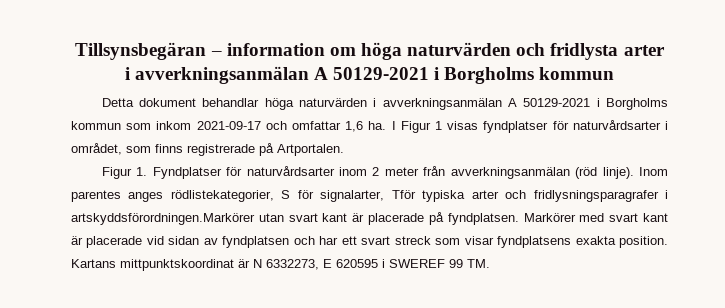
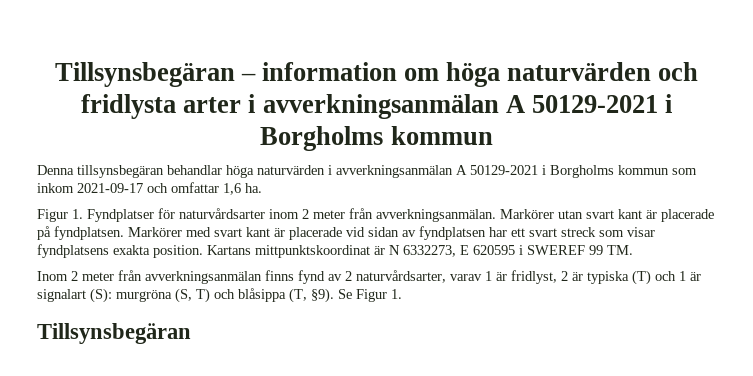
[101,98,197,107] Detta dokument -> [37,165,164,178] Denna tillsynsbegäran
[391,120,668,133] [71,143,344,156] I Figur 1 visas fyndplatser för naturvårdsarter i området, som finns registrerade på Artportalen. -> (262, 188) none
[450,167,668,179] [71,190,668,202] [71,213,255,225] avverkningsanmälan (röd linje). Inom parentes anges rödlistekategorier, S för signalarter, Tför typiska arter och fridlysningsparagrafer i artskyddsförordningen.Markörer -> [376,209,554,222] avverkningsanmälan. Markörer
[293,236,315,245] och -> (486, 233) none
(490, 263) none -> [37,270,701,285] [37,288,402,303] [37,323,191,344] // Inom 2 meter från avverkningsanmälan finns fynd av 2 naturvårdsarter, varav 1 är fridlyst, 2 är typiska (T) och 1 är signalart (S): murgröna (S, T) och blåsippa (T, §9). Se Figur 1. // Tillsynsbegäran

